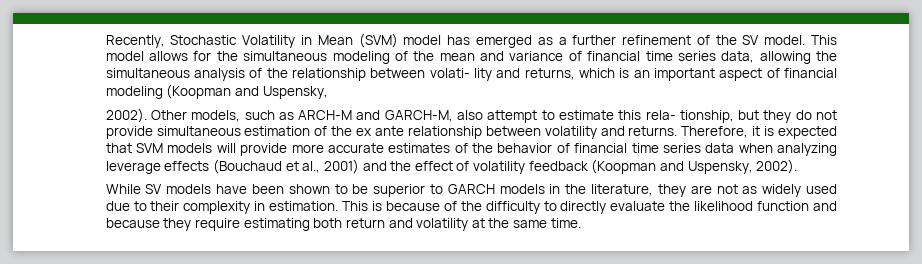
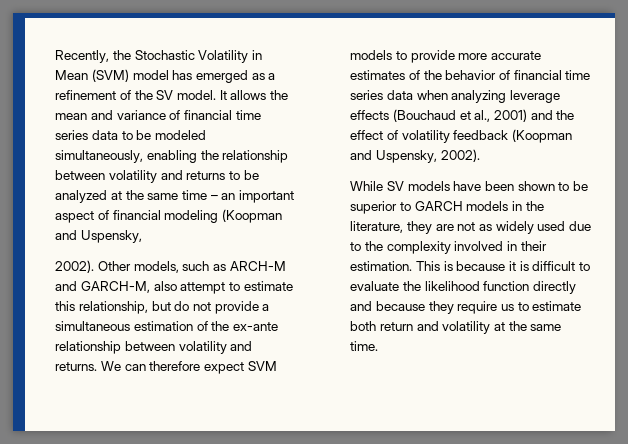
(165, 41) none -> [113,50,132,60] the
[572,35,617,45] further -> (276, 76) none
[811,35,838,45] [105,51,408,64] This model allows for the simultaneous modeling of -> [219,90,267,100] It allows
[721,51,837,64] [105,68,630,81] data, allowing the simultaneous analysis of the relationship between volati- lity and returns, which is -> [92,130,207,140] [55,150,289,163] [55,170,259,183] [55,190,218,203] data to be modeled simultaneously, enabling the relationship between volatility and returns to be analyzed at the same time –
[645,110,792,123] rela- tionship, but they -> [79,301,171,314] relationship, but
(153, 132) none -> [262,304,270,311] a
[356,126,405,136] ex ante -> [233,322,279,331] ex-ante
[681,126,838,139] [105,143,132,153] Therefore, it is expected that -> [101,361,245,374] We can therefore expect
[216,143,236,153] will -> [396,51,408,60] to
[150,201,607,214] their complexity in estimation. This is because of the difficulty to directly -> [365,241,547,254] [350,261,590,271] the complexity involved in their estimation. This is because it is difficult to
(810, 206) none -> [533,281,577,294] directly
[243,218,310,231] estimating -> [501,301,582,311] us to estimate

